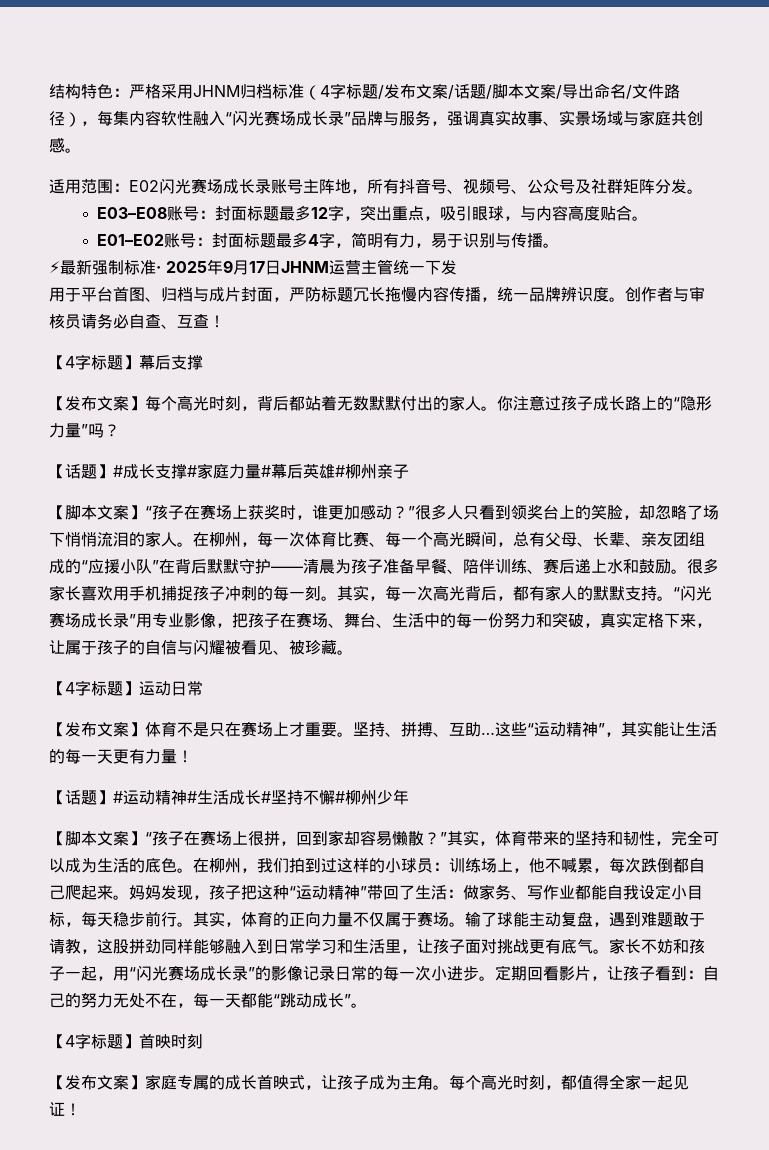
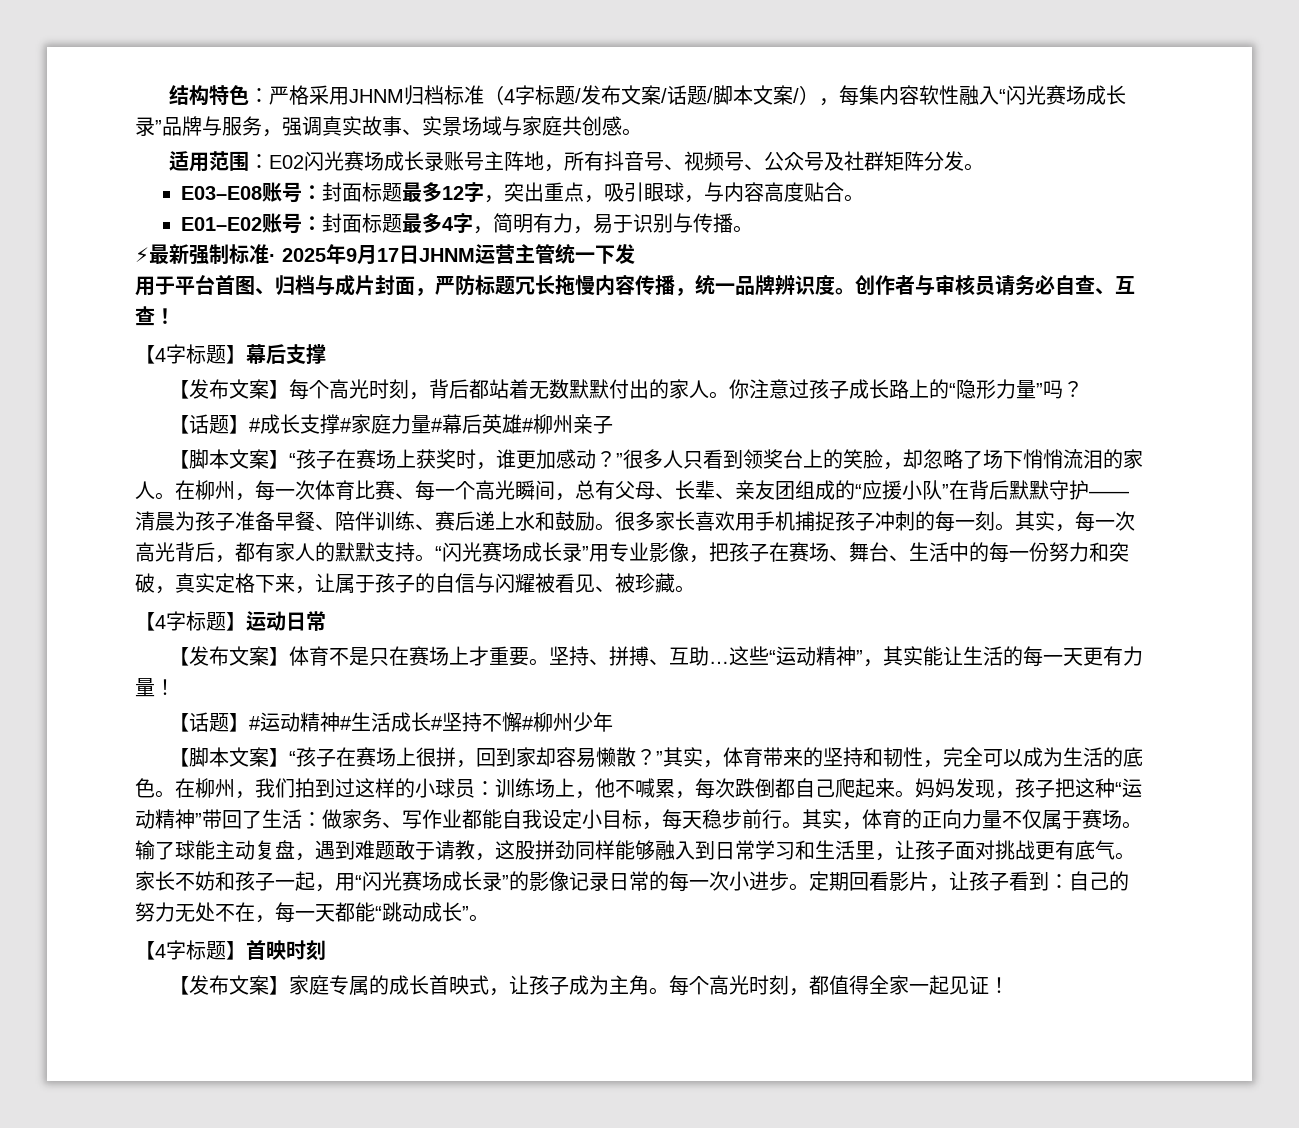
[562,83,680,99] [49,111,65,126] 导出命名/文件路径 -> (800, 95) none

